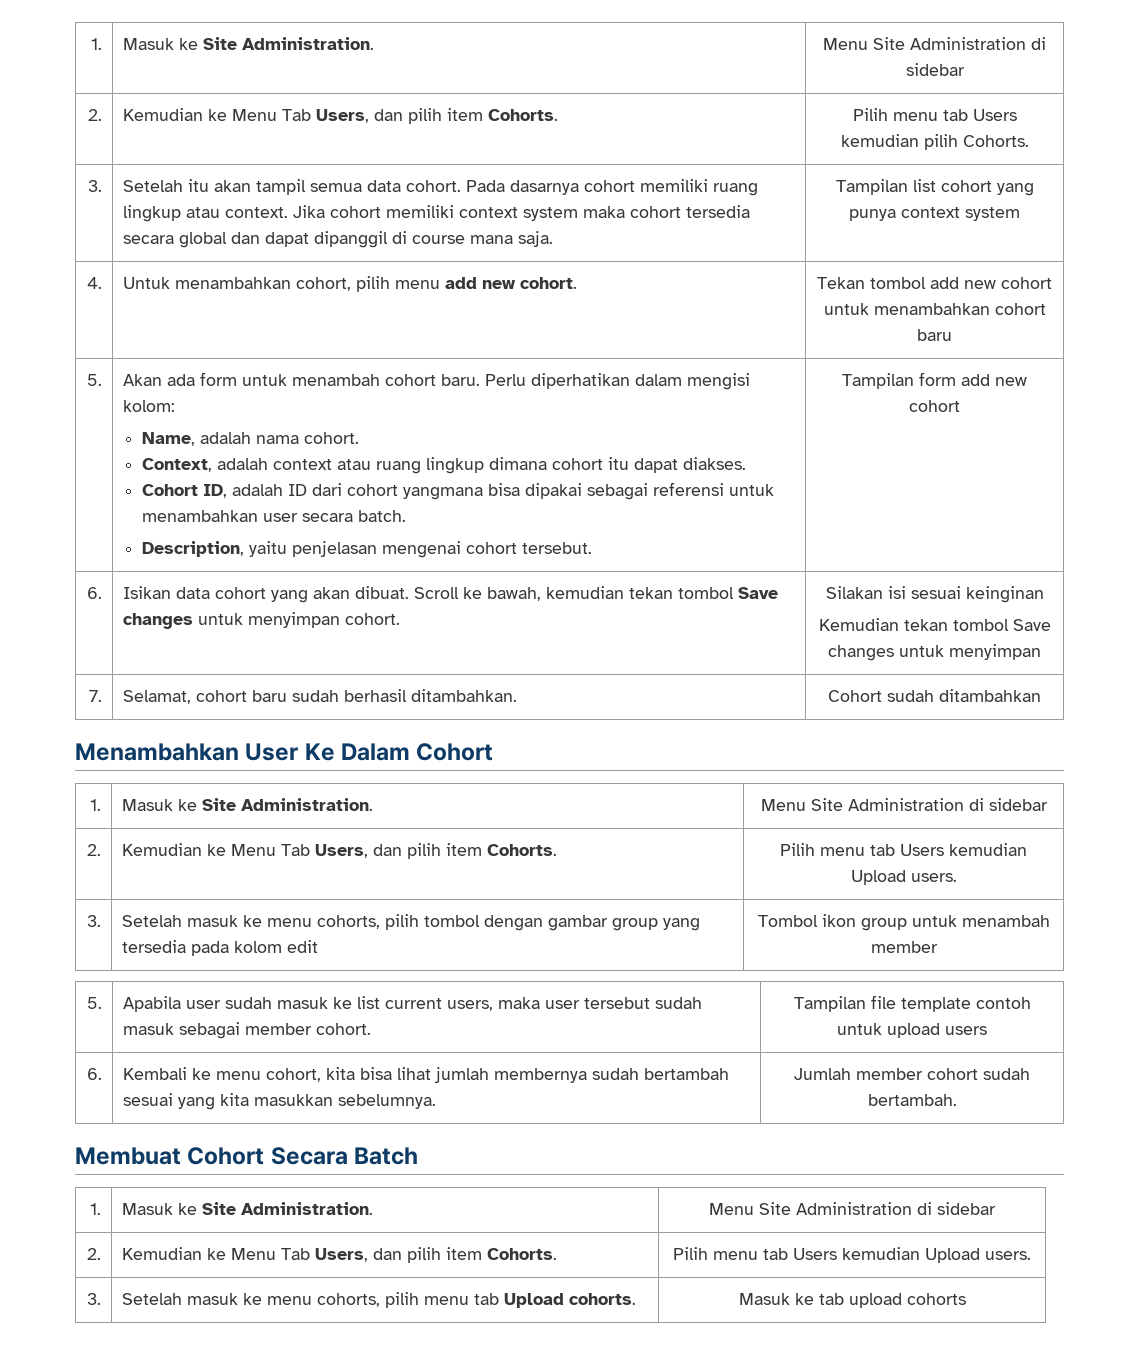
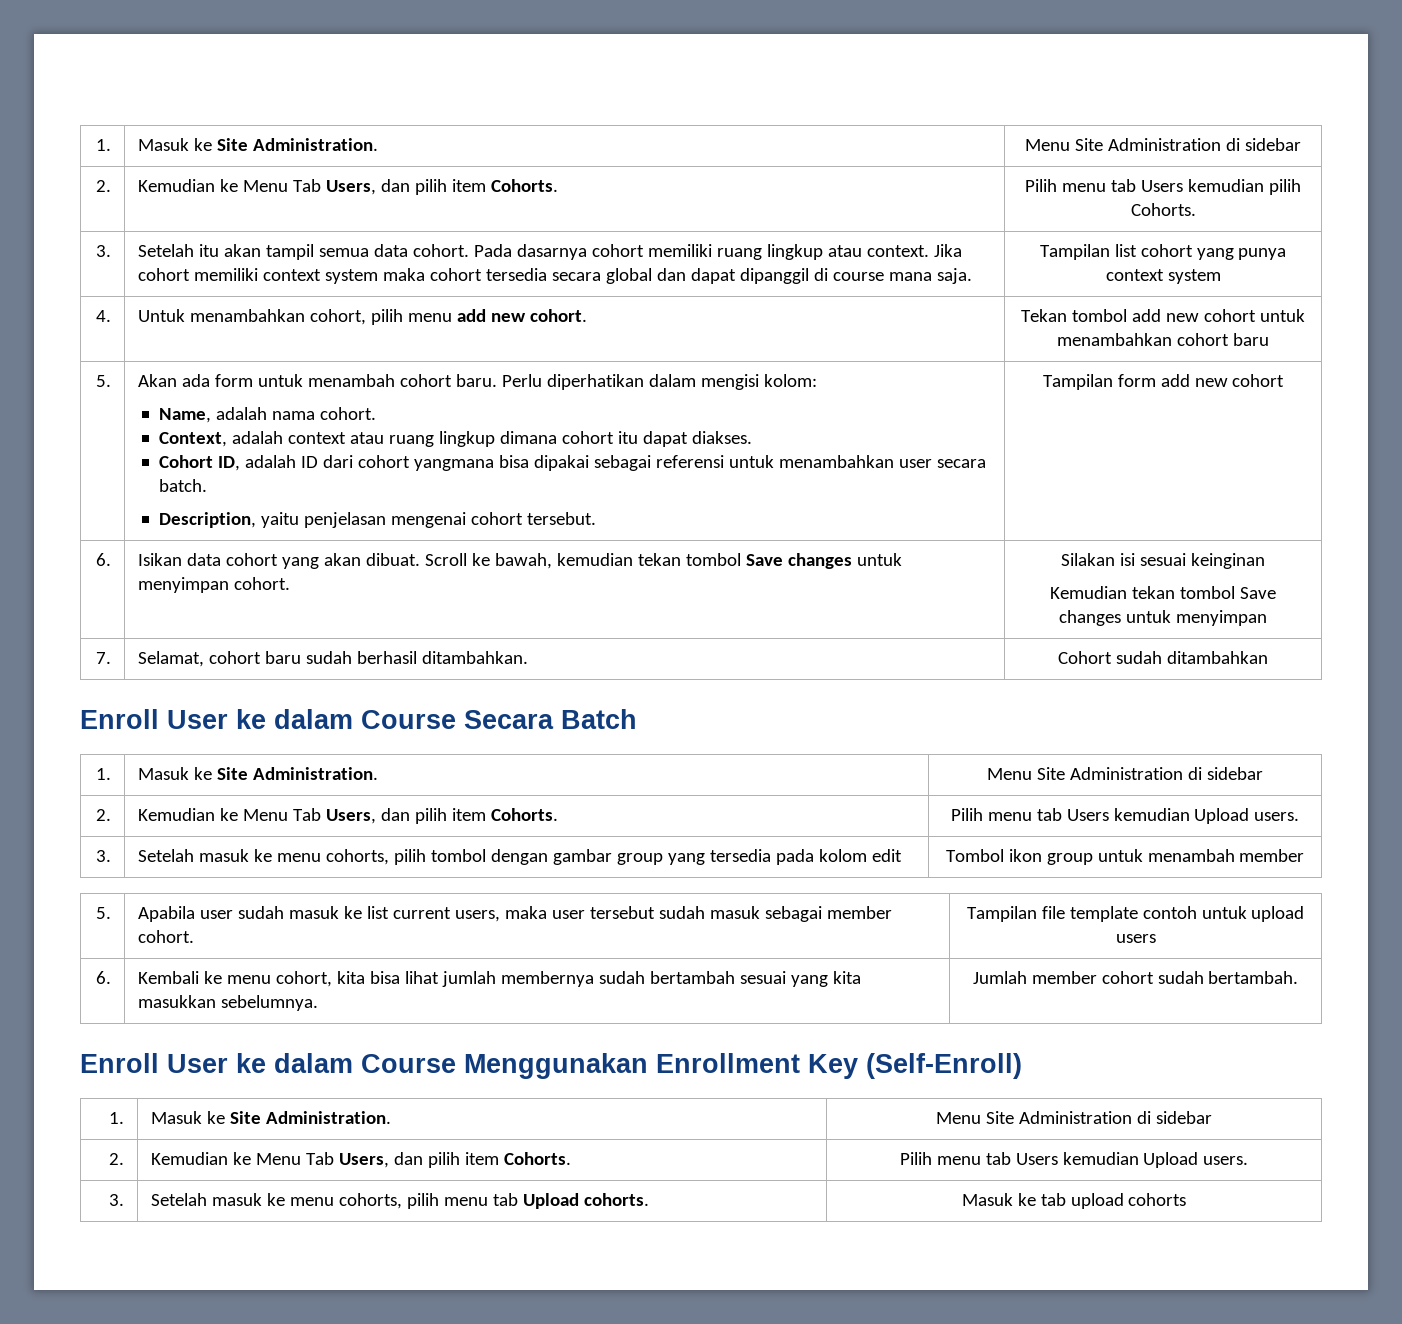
[75,743,494,761] Menambahkan User Ke Dalam Cohort -> [80,709,637,729] Enroll User ke dalam Course Secara Batch
[75,1147,419,1165] Membuat Cohort Secara Batch -> [80,1053,1022,1079] Enroll User ke dalam Course Menggunakan Enrollment Key (Self-Enroll)

